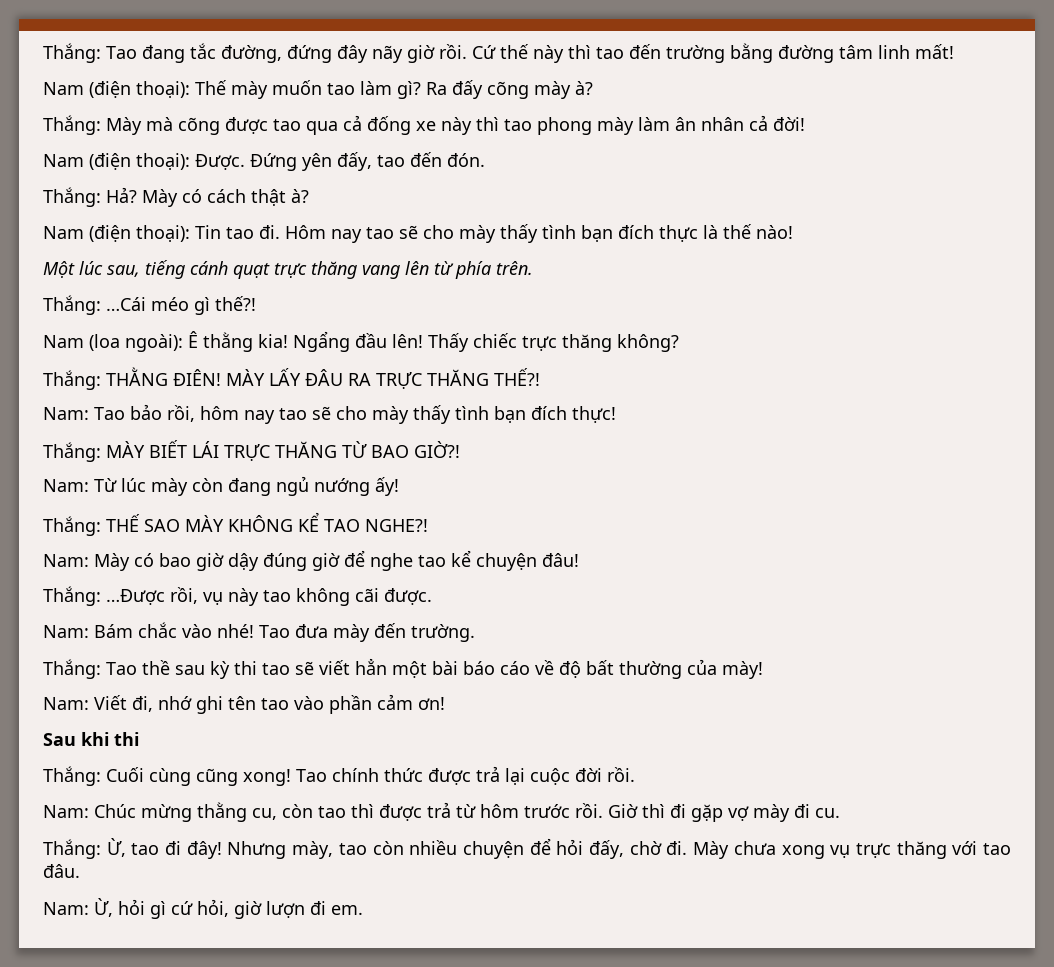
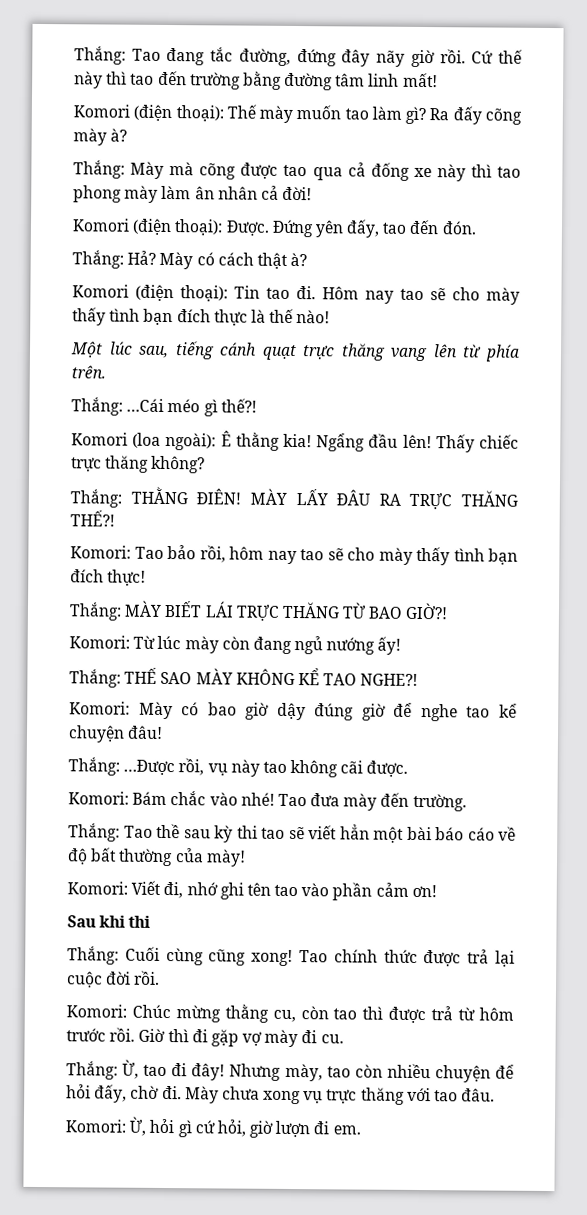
[43,82,84,95] Nam -> [73,104,130,118] Komori
[43,154,84,167] Nam -> [72,218,130,232] Komori
[43,226,84,239] Nam -> [72,284,129,298] Komori
[43,335,84,348] Nam -> [71,432,128,446] Komori
[43,407,89,420] Nam: -> [70,545,131,559] Komori:
[43,479,89,492] Nam: -> [69,635,130,649] Komori:
[43,554,89,567] Nam: -> [69,701,130,715] Komori:
[43,625,89,638] Nam: -> [68,791,129,805] Komori:
[43,697,89,710] Nam: -> [67,881,128,895] Komori:
[43,805,89,818] Nam: -> [66,1004,127,1018] Komori:
[43,902,89,915] Nam: -> [65,1119,126,1133] Komori:

